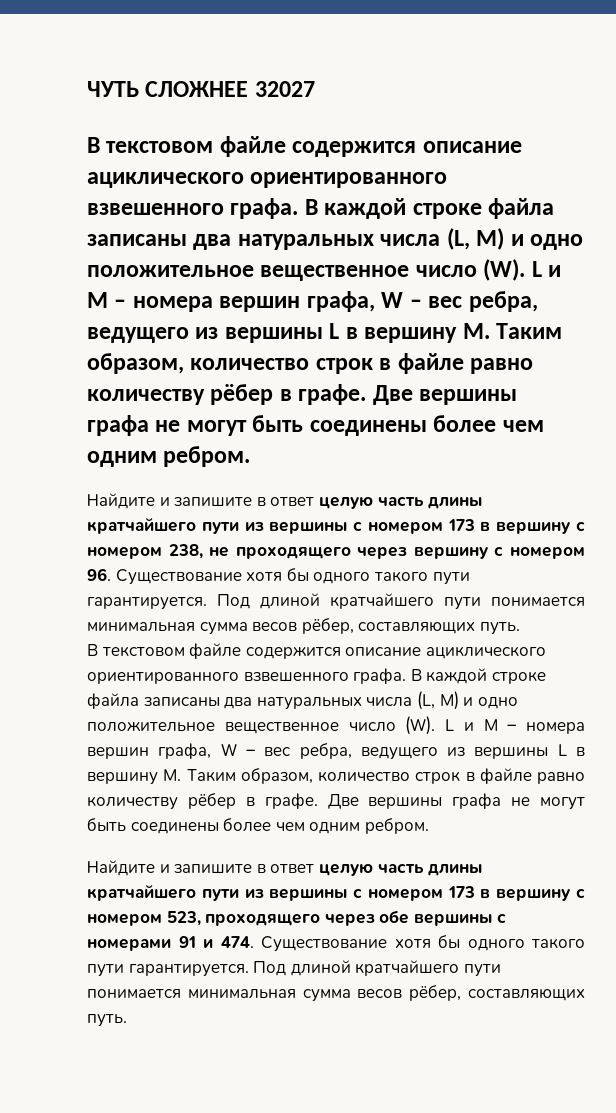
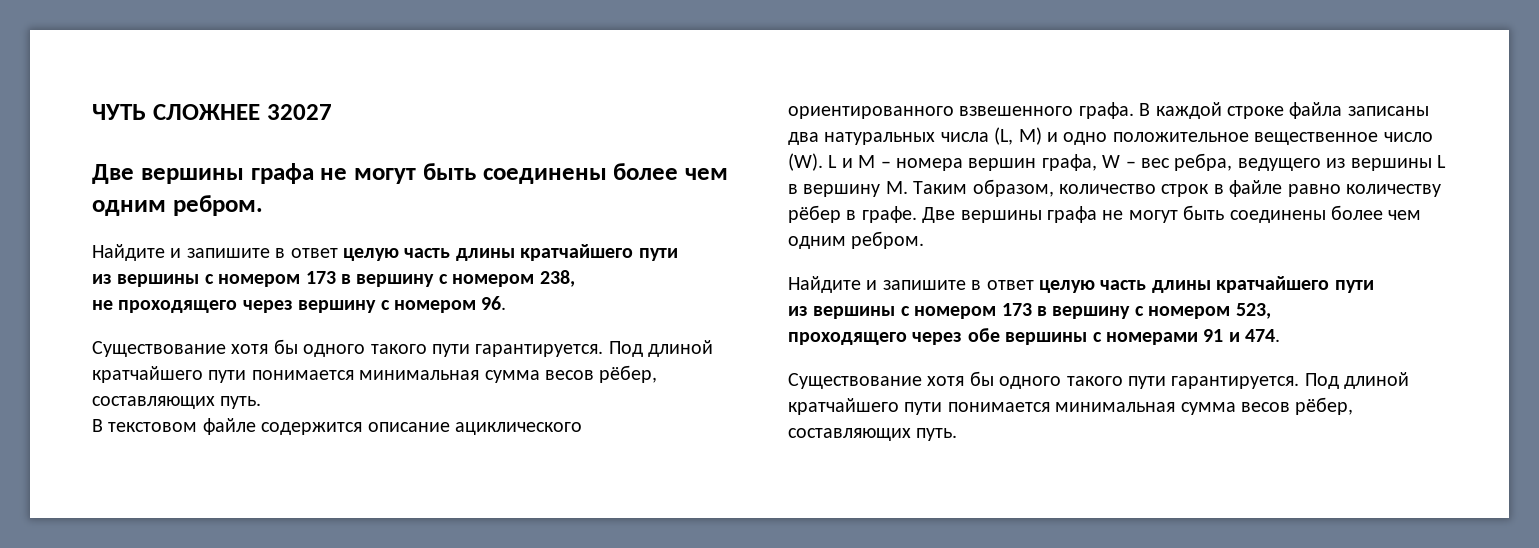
[87,136,522,157] [87,172,448,188] [87,198,555,219] [87,228,584,250] [87,259,562,281] [87,291,538,312] [87,323,563,343] [87,353,534,374] [87,384,367,405] В текстовом файле содержится описание ациклического ориентированного взвешенного графа. В каждой строке файла записаны два натуральных числа (L, M) и одно положительное вещественное число (W). L и M – номера вершин графа, W – вес ребра, ведущего из вершины L в вершину M. Таким образом, количество строк в файле равно количеству рёбер в графе. -> (332, 112) none
(239, 528) none -> (678, 254) //
(203, 551) none -> (575, 278) //
(111, 574) none -> (507, 303) //
(239, 895) none -> (1374, 286) //
(201, 918) none -> (1271, 311) //
(254, 942) none -> (1281, 335) //

